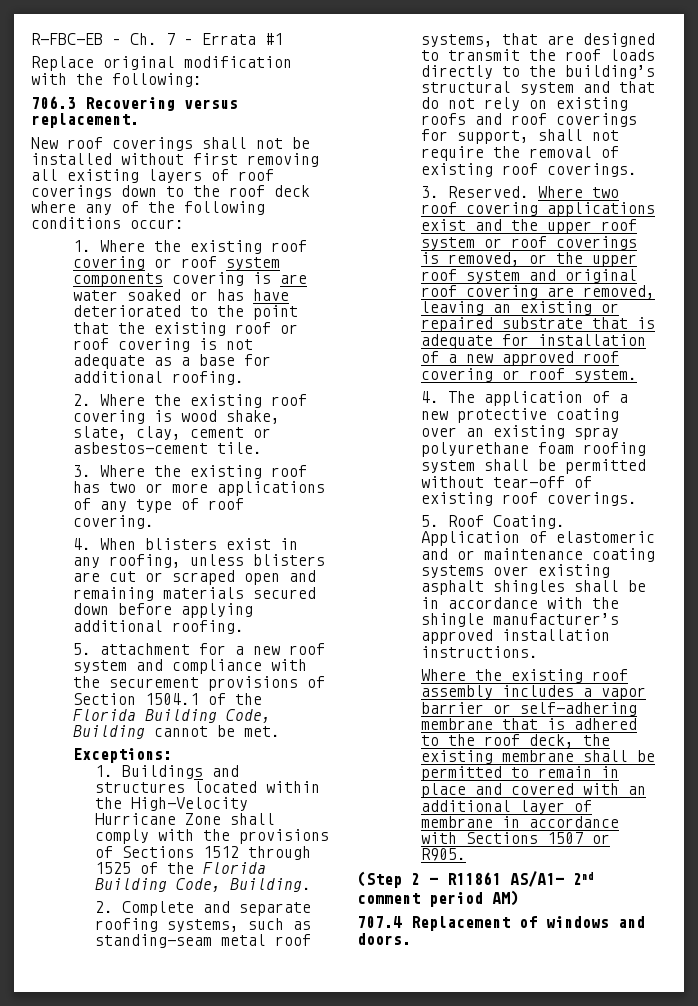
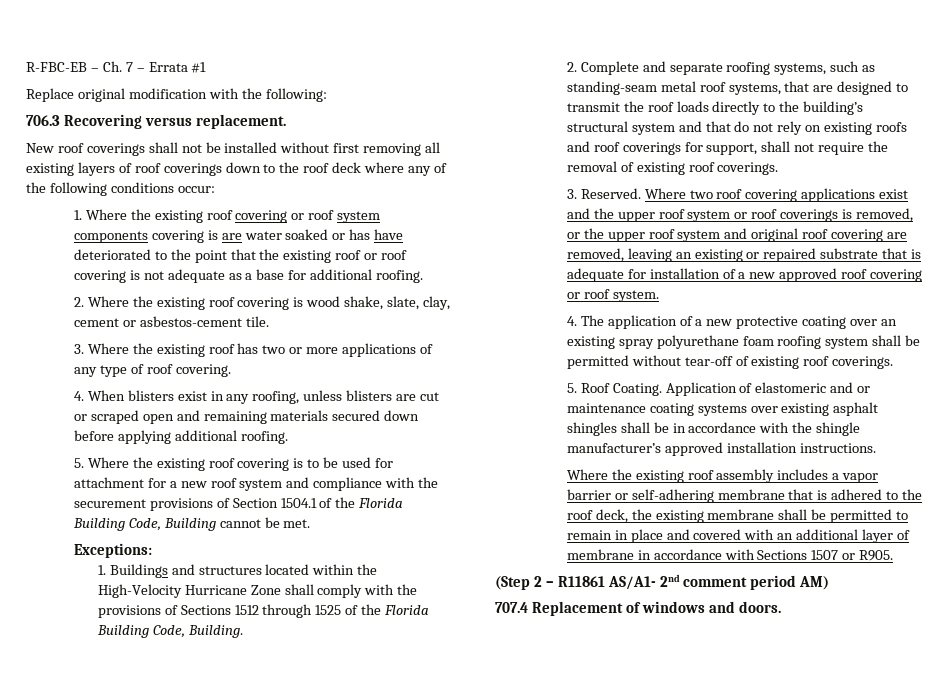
(92, 649) none -> [87,457,393,471] Where the existing roof covering is to be used for

